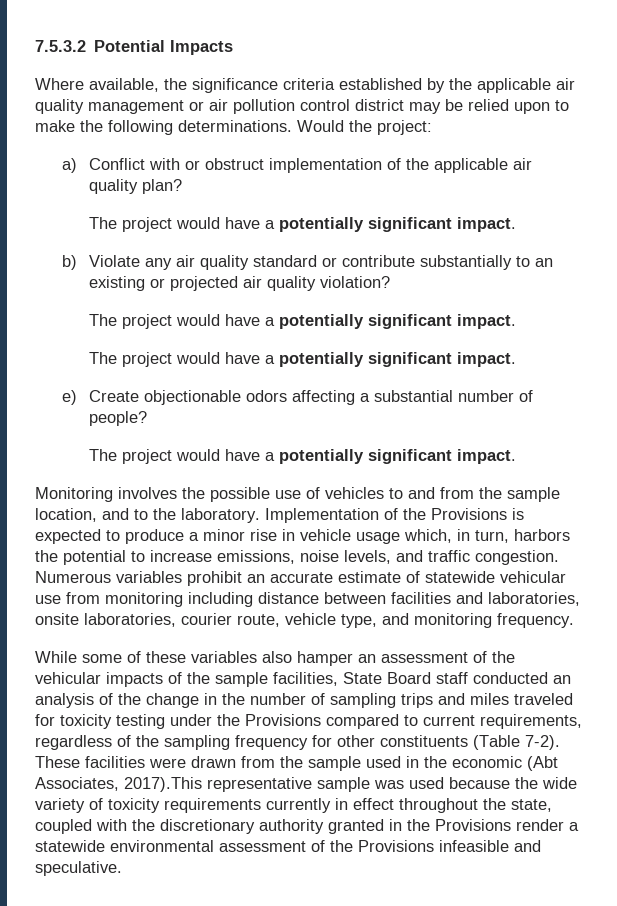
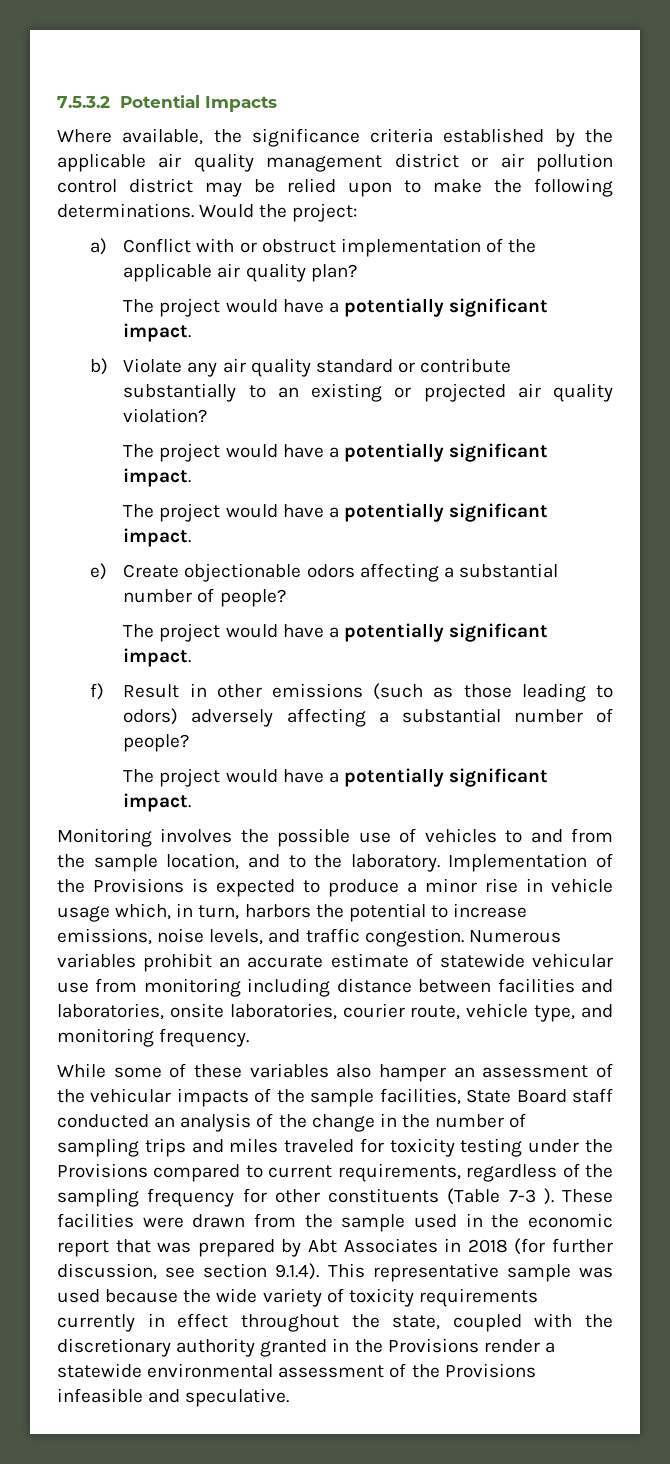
(184, 107) none -> [394,153,459,168] district
(516, 456) none -> [90,683,613,702] [123,708,614,727] [123,734,190,752] [123,768,549,787] [123,793,192,812] // f) Result in other emissions (such as those leading to odors) adversely affecting a substantial number of people? // The project would have a potentially significant impact.
[525,735,560,750] 7-2). -> [508,1188,554,1205] 7-3 ).
[527,756,558,771] [35,777,202,792] (Abt Associates, 2017).This -> [57,1238,614,1257] [57,1263,365,1280] report that was prepared by Abt Associates in 2018 (for further discussion, see section 9.1.4). This

